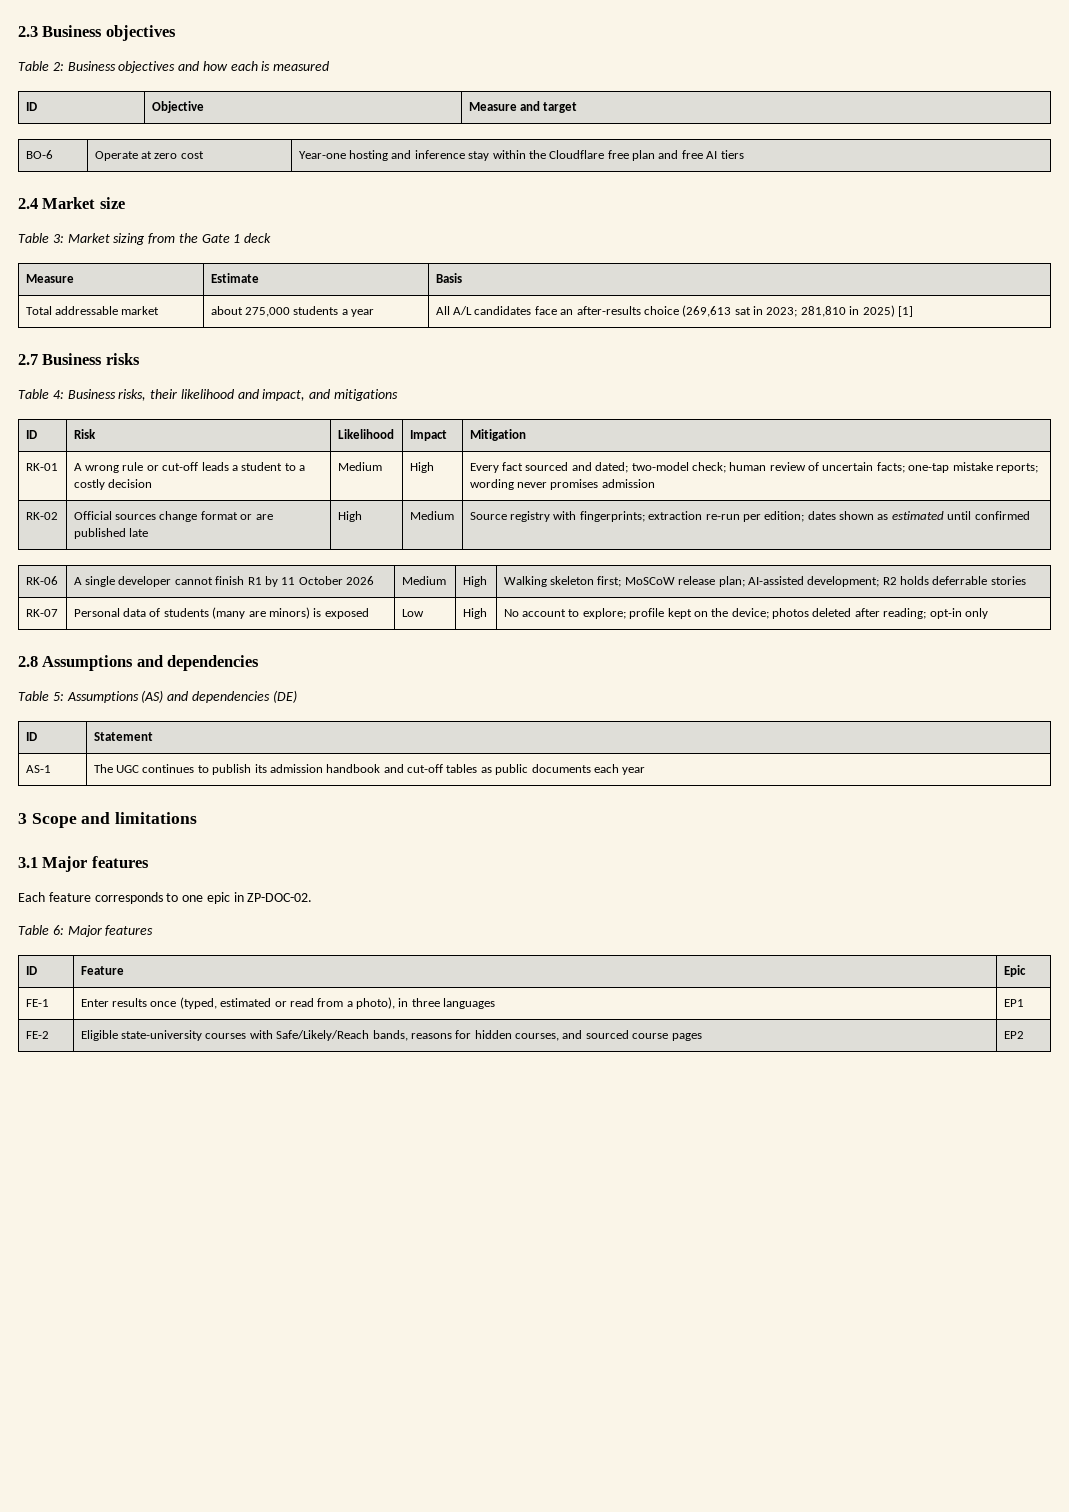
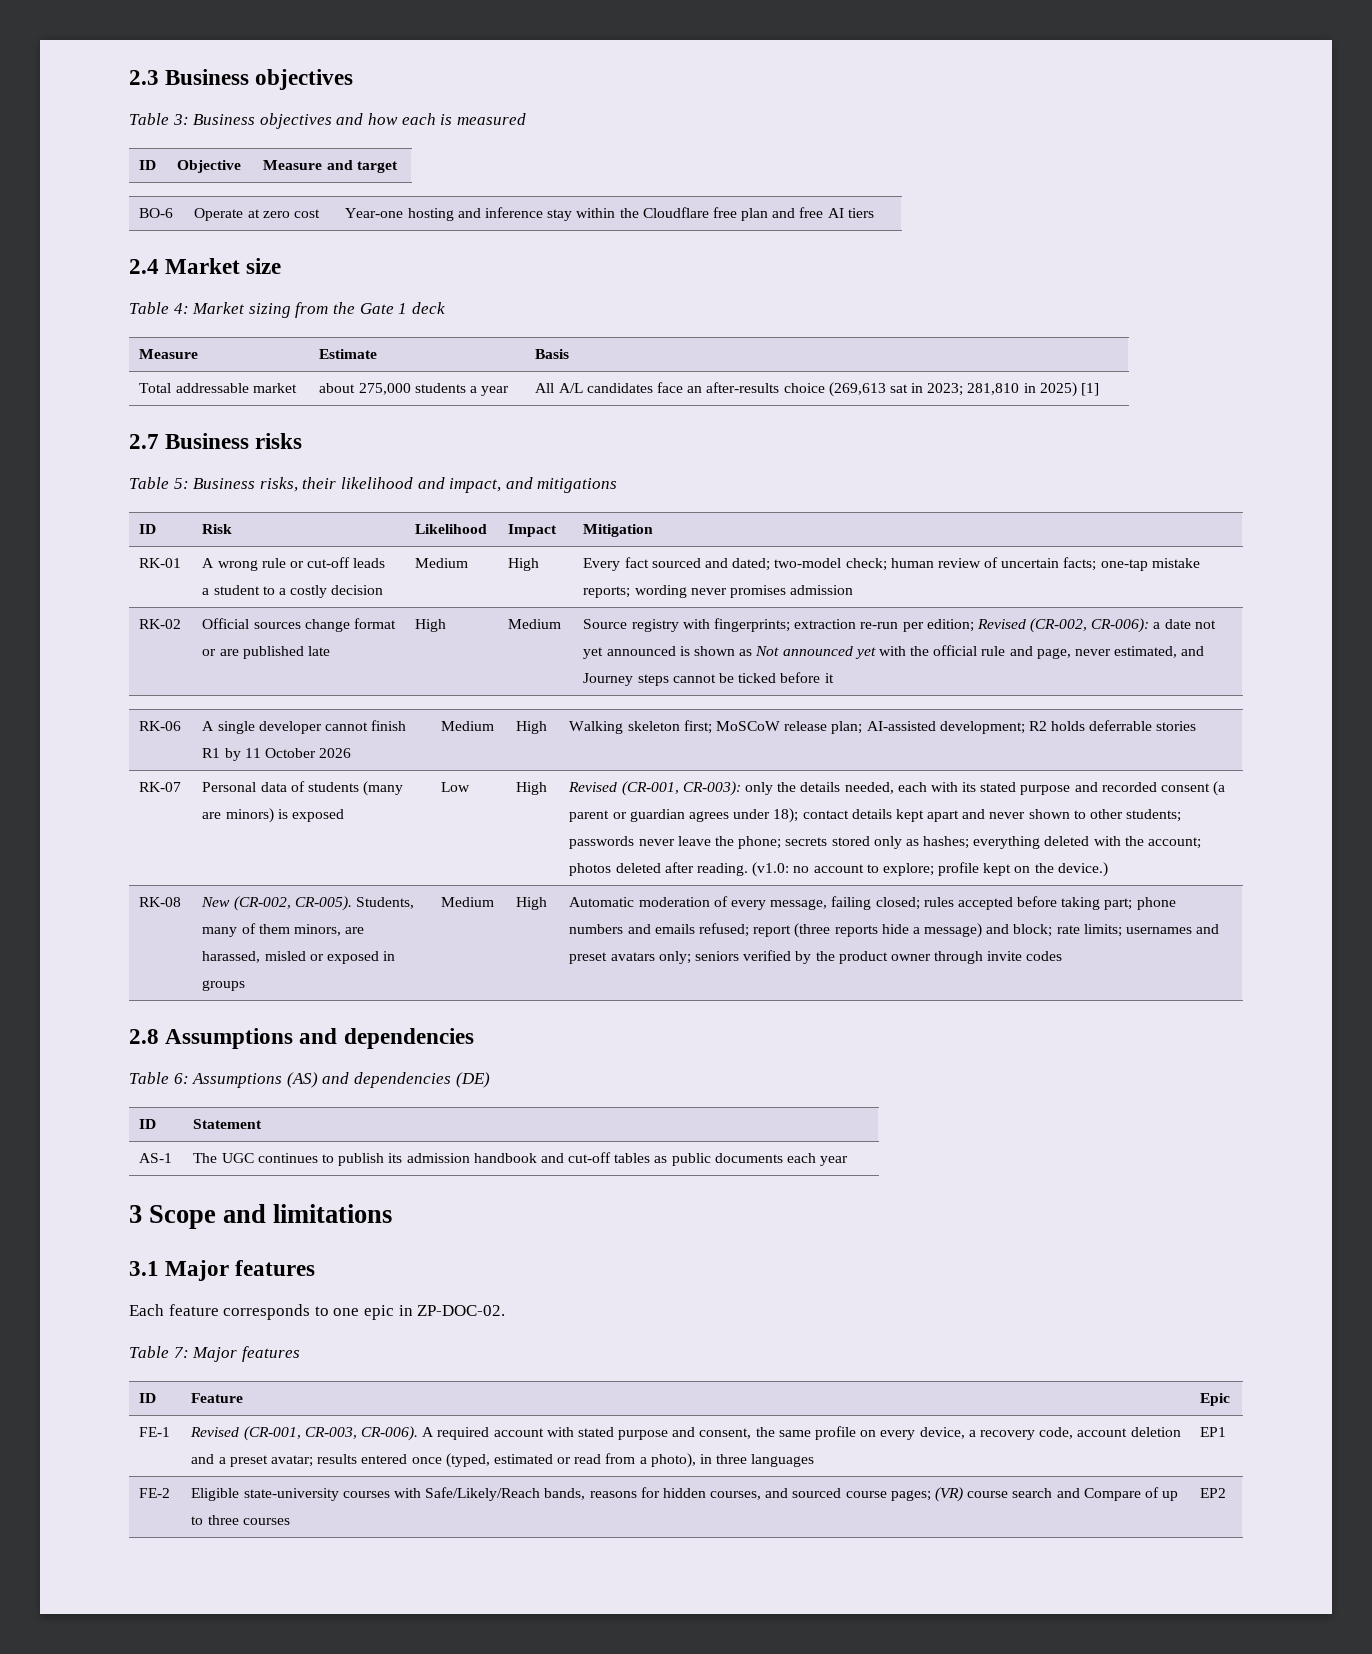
[52,62,64,71] 2: -> [172,114,189,125] 3:
[52,234,64,243] 3: -> [173,303,189,314] 4:
[52,390,64,399] 4: -> [173,478,189,489] 5:
[807,511,1030,520] dates shown as estimated until confirmed -> [976,618,1216,633] [583,645,1205,659] [583,672,834,686] Revised (CR-002, CR-006): a date not yet announced is shown as Not announced yet with the official rule and page, never estimated, and Journey steps cannot be ticked before it
[503,609,519,617] No -> [568,781,1226,796] [569,808,1182,823] [569,836,1202,849] [569,862,810,877] Revised (CR-001, CR-003): only the details needed, each with its stated purpose and recorded consent (a parent or guardian agrees under 18); contact details kept apart and never shown to other students; passwords never leave the phone; secrets stored only as hashes; everything deleted with the account; photos deleted after reading. (v1.0: no
[731,608,988,619] device; photos deleted after reading; opt-in only -> [1057,862,1108,877] [139,897,182,907] [201,896,414,911] [202,923,365,937] [202,951,396,964] [202,980,246,991] [441,897,495,907] [516,897,548,910] [569,896,1176,910] [569,923,1220,938] [569,950,1063,964] device.) // RK-08 | New (CR-002, CR-005). Students, many of them minors, are harassed, misled or exposed in groups | Medium | High | Automatic moderation of every message, failing closed; rules accepted before taking part; phone numbers and emails refused; report (three reports hide a message) and block; rate limits; usernames and preset avatars only; seniors verified by the product owner through invite codes
[52,692,64,701] 5: -> [173,1073,189,1084] 6:
[52,925,64,935] 6: -> [173,1347,189,1358] 7:
[80,998,148,1007] Enter results -> [190,1426,1181,1441] [191,1454,408,1467] Revised (CR-001, CR-003, CR-006). A required account with stated purpose and consent, the same profile on every device, a recovery code, account deletion and a preset avatar; results entered
[671,1033,702,1041] pages -> [890,1487,1179,1502] [191,1515,290,1525] pages; (VR) course search and Compare of up to three courses

